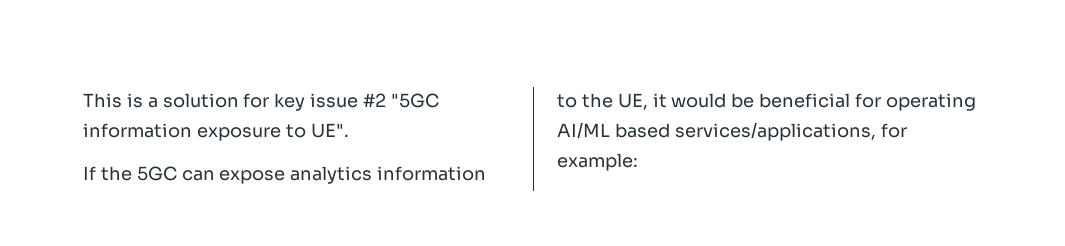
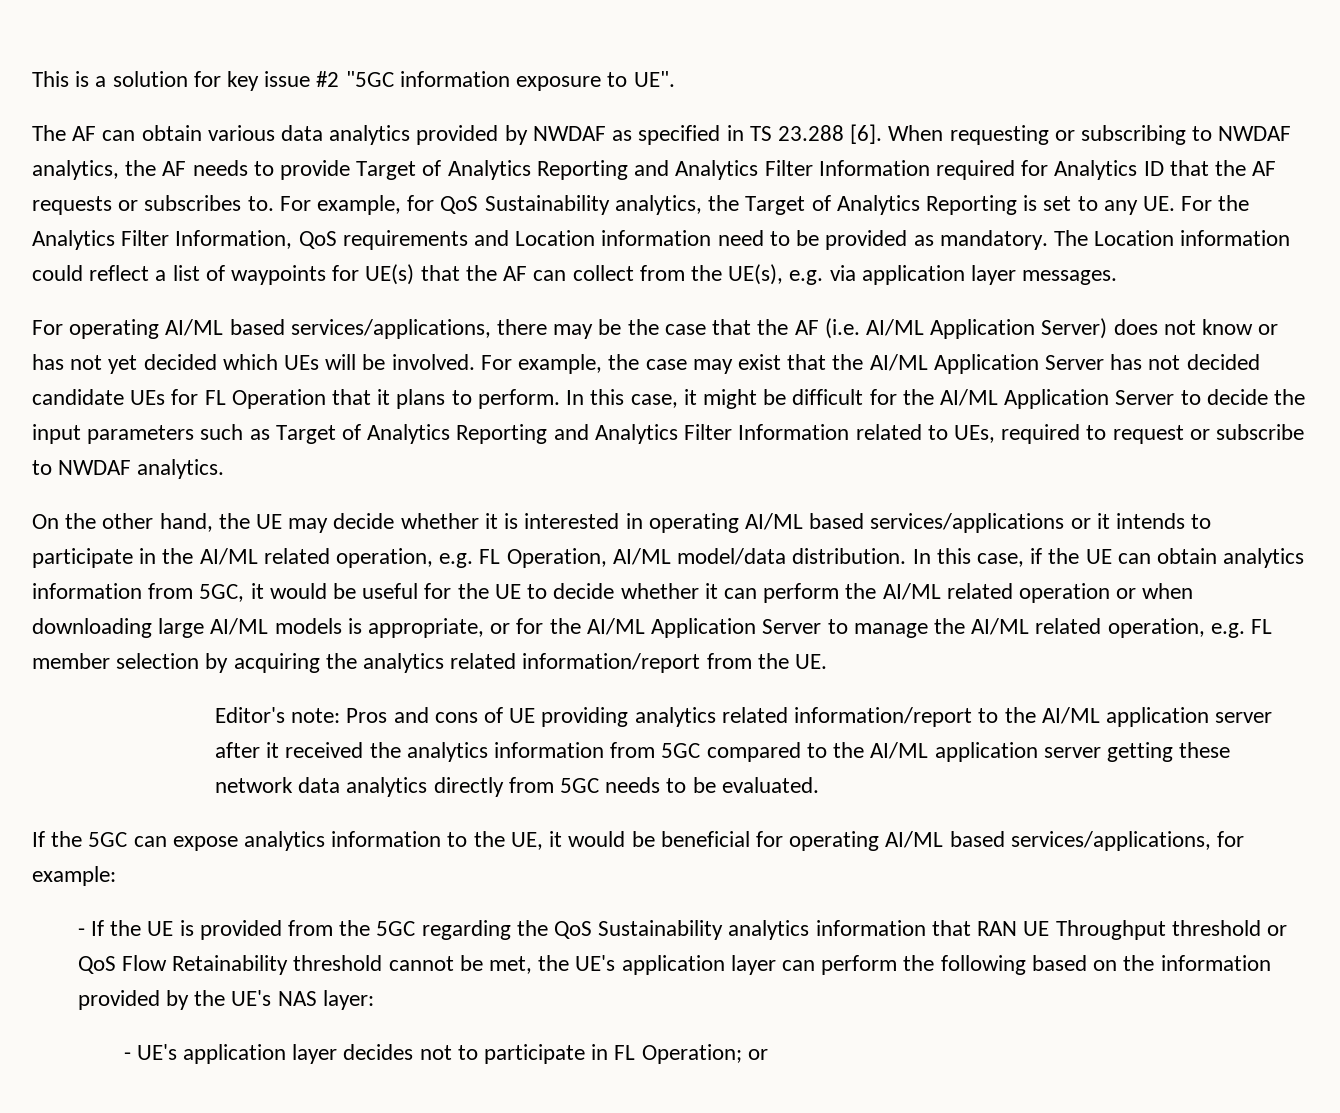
(349, 130) none -> [32,124,1292,145] [32,160,1277,180] [32,195,1250,215] [32,230,1291,250] [32,264,1118,285] [32,318,1279,339] [32,354,1260,374] [32,389,1306,409] [32,424,1304,444] [32,459,225,479] [32,513,1212,533] [32,548,1305,568] [32,583,1194,603] [32,618,1272,638] [32,653,828,673] [214,707,1273,727] [214,742,1231,762] [214,777,819,797] // The AF can obtain various data analytics provided by NWDAF as specified in TS 23.288 [6]. When requesting or subscribing to NWDAF analytics, the AF needs to provide Target of Analytics Reporting and Analytics Filter Information required for Analytics ID that the AF requests or subscribes to. For example, for QoS Sustainability analytics, the Target of Analytics Reporting is set to any UE. For the Analytics Filter Information, QoS requirements and Location information need to be provided as mandatory. The Location information could reflect a list of waypoints for UE(s) that the AF can collect from the UE(s), e.g. via application layer messages. // For operating AI/ML based services/applications, there may be the case that the AF (i.e. AI/ML Application Server) does not know or has not yet decided which UEs will be involved. For example, the case may exist that the AI/ML Application Server has not decided candidate UEs for FL Operation that it plans to perform. In this case, it might be difficult for the AI/ML Application Server to decide the input parameters such as Target of Analytics Reporting and Analytics Filter Information related to UEs, required to request or subscribe to NWDAF analytics. // On the other hand, the UE may decide whether it is interested in operating AI/ML based services/applications or it intends to participate in the AI/ML related operation, e.g. FL Operation, AI/ML model/data distribution. In this case, if the UE can obtain analytics information from 5GC, it would be useful for the UE to decide whether it can perform the AI/ML related operation or when downloading large AI/ML models is appropriate, or for the AI/ML Application Server to manage the AI/ML related operation, e.g. FL member selection by acquiring the analytics related information/report from the UE. // Editor's note: Pros and cons of UE providing analytics related information/report to the AI/ML application server after it received the analytics information from 5GC compared to the AI/ML application server getting these network data analytics directly from 5GC needs to be evaluated.
(638, 162) none -> [77,920,1287,940] [77,955,1271,975] [77,990,374,1010] [123,1044,768,1064] // - If the UE is provided from the 5GC regarding the QoS Sustainability analytics information that RAN UE Throughput threshold or QoS Flow Retainability threshold cannot be met, the UE's application layer can perform the following based on the information provided by the UE's NAS layer: // - UE's application layer decides not to participate in FL Operation; or

